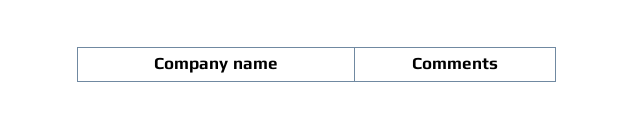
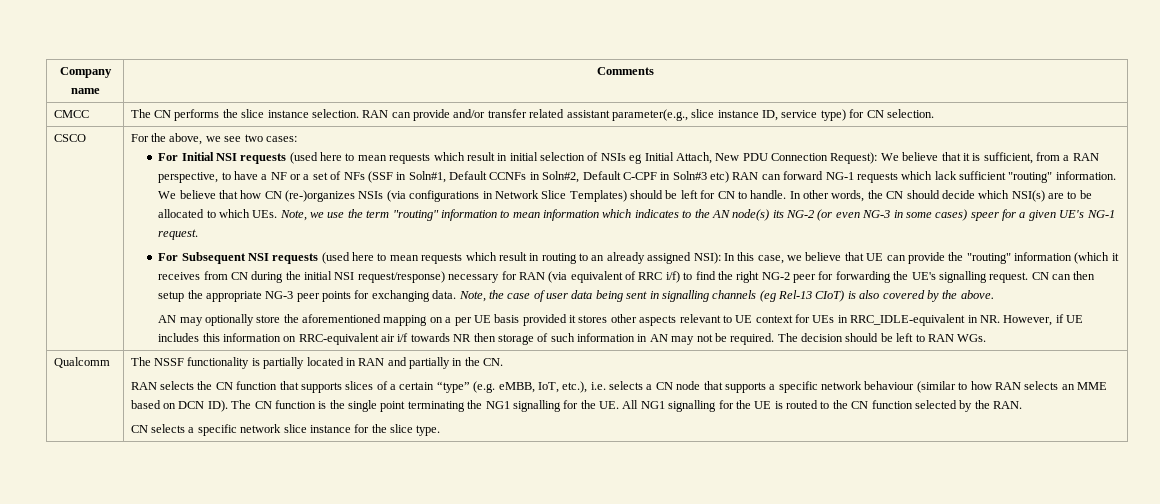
(498, 63) none -> [53,110,89,118] [130,109,934,121] [53,134,86,142] [130,133,297,145] [158,152,1099,164] [158,171,1116,183] [158,190,1092,202] [158,209,1115,221] [158,229,199,240] [158,252,1119,264] [158,271,1096,283] [158,290,994,302] [158,314,1084,326] [158,333,987,345] [53,357,110,368] [130,357,504,369] [130,381,1108,393] [130,400,1023,412] [130,424,441,436] // CMCC | The CN performs the slice instance selection. RAN can provide and/or transfer related assistant parameter(e.g., slice instance ID, service type) for CN selection. // CSCO | For the above, we see two cases: // For Initial NSI requests (used here to mean requests which result in initial selection of NSIs eg Initial Attach, New PDU Connection Request): We believe that it is sufficient, from a RAN perspective, to have a NF or a set of NFs (SSF in Soln#1, Default CCNFs in Soln#2, Default C-CPF in Soln#3 etc) RAN can forward NG-1 requests which lack sufficient "routing" information. We believe that how CN (re-)organizes NSIs (via configurations in Network Slice Templates) should be left for CN to handle. In other words, the CN should decide which NSI(s) are to be allocated to which UEs. Note, we use the term "routing" information to mean information which indicates to the AN node(s) its NG-2 (or even NG-3 in some cases) speer for a given UE's NG-1 request. // For Subsequent NSI requests (used here to mean requests which result in routing to an already assigned NSI): In this case, we believe that UE can provide the "routing" information (which it receives from CN during the initial NSI request/response) necessary for RAN (via equivalent of RRC i/f) to find the right NG-2 peer for forwarding the UE's signalling request. CN can then setup the appropriate NG-3 peer points for exchanging data. Note, the case of user data being sent in signalling channels (eg Rel-13 CIoT) is also covered by the above. // AN may optionally store the aforementioned mapping on a per UE basis provided it stores other aspects relevant to UE context for UEs in RRC_IDLE-equivalent in NR. However, if UE includes this information on RRC-equivalent air i/f towards NR then storage of such information in AN may not be required. The decision should be left to RAN WGs. // Qualcomm | The NSSF functionality is partially located in RAN and partially in the CN. // RAN selects the CN function that supports slices of a certain “type” (e.g. eMBB, IoT, etc.), i.e. selects a CN node that supports a specific network behaviour (similar to how RAN selects an MME based on DCN ID). The CN function is the single point terminating the NG1 signalling for the UE. All NG1 signalling for the UE is routed to the CN function selected by the RAN. // CN selects a specific network slice instance for the slice type.

